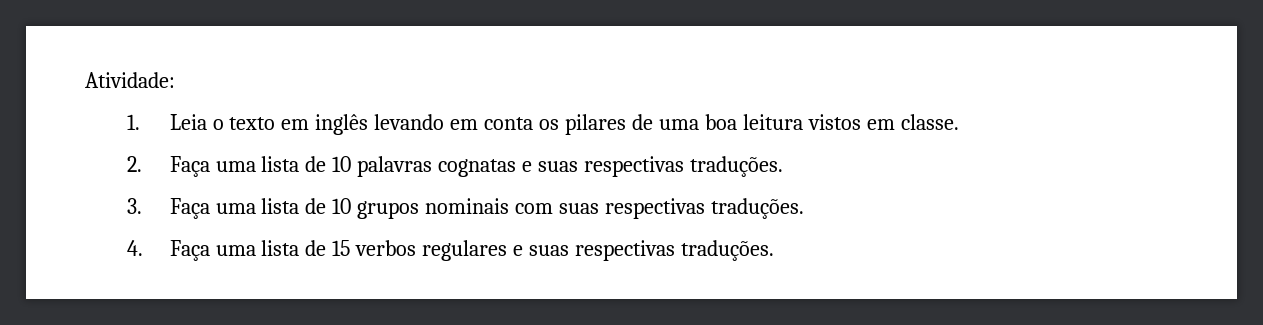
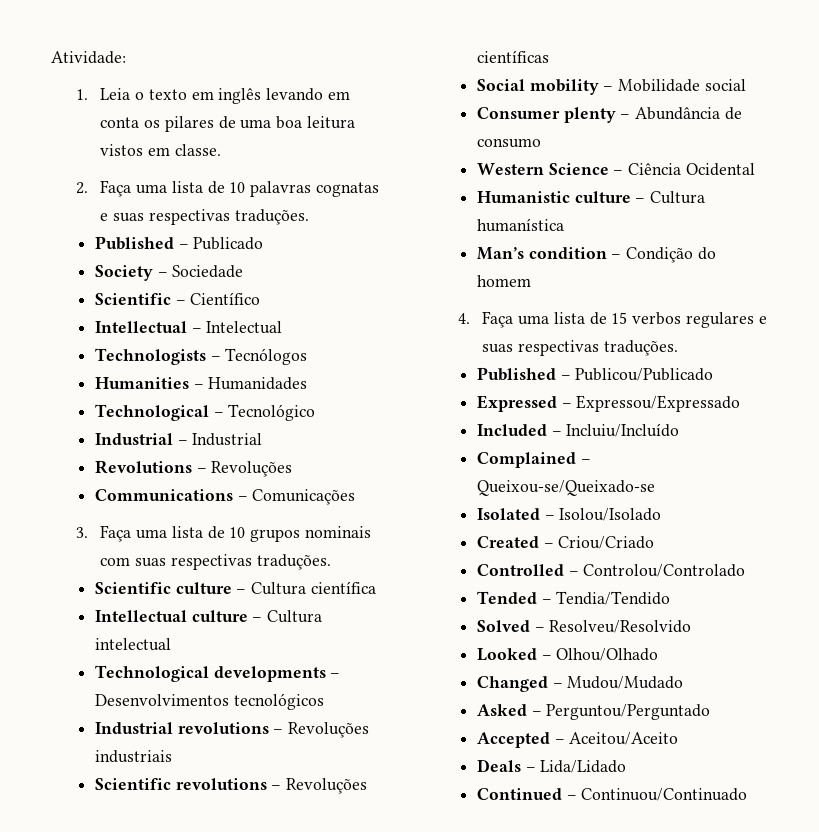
(784, 166) none -> [94,236,264,250] [94,265,244,281] [94,292,261,305] [94,321,283,334] [94,348,308,365] [94,377,308,390] [94,404,316,421] [94,433,263,446] [94,460,293,477] [94,489,356,505] // Published – Publicado // Society – Sociedade // Scientific – Científico // Intellectual – Intelectual // Technologists – Tecnólogos // Humanities – Humanidades // Technological – Tecnológico // Industrial – Industrial // Revolutions – Revoluções // Communications – Comunicações
(805, 208) none -> [94,581,376,595] [94,610,323,623] [94,638,171,651] [94,665,341,682] [94,693,324,710] [94,722,370,738] [94,750,172,763] [94,778,368,794] [476,50,549,63] [476,79,746,95] [476,107,742,123] [476,138,541,148] [476,163,755,176] [476,191,706,204] [476,218,564,232] [476,247,716,263] [476,275,531,287] // Scientific culture – Cultura científica // Intellectual culture – Cultura intelectual // Technological developments – Desenvolvimentos tecnológicos // Industrial revolutions – Revoluções industriais // Scientific revolutions – Revoluções científicas // Social mobility – Mobilidade social // Consumer plenty – Abundância de consumo // Western Science – Ciência Ocidental // Humanistic culture – Cultura humanística // Man’s condition – Condição do homem
(775, 250) none -> [476,367,714,381] [476,395,741,412] [476,423,680,437] [476,452,591,468] [476,480,655,496] [476,508,662,521] [476,536,655,549] [476,564,746,577] [476,591,671,605] [476,620,692,633] [476,648,659,661] [476,676,684,692] [476,704,711,720] [476,732,679,748] [476,759,627,773] [476,788,748,801] // Published – Publicou/Publicado // Expressed – Expressou/Expressado // Included – Incluiu/Incluído // Complained – Queixou-se/Queixado-se // Isolated – Isolou/Isolado // Created – Criou/Criado // Controlled – Controlou/Controlado // Tended – Tendia/Tendido // Solved – Resolveu/Resolvido // Looked – Olhou/Olhado // Changed – Mudou/Mudado // Asked – Perguntou/Perguntado // Accepted – Aceitou/Aceito // Deals – Lida/Lidado // Continued – Continuou/Continuado

